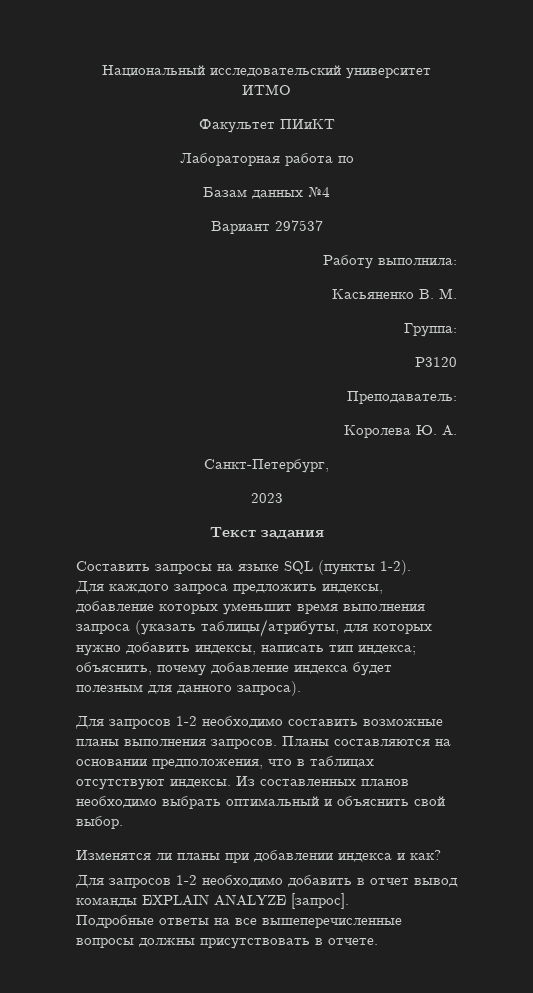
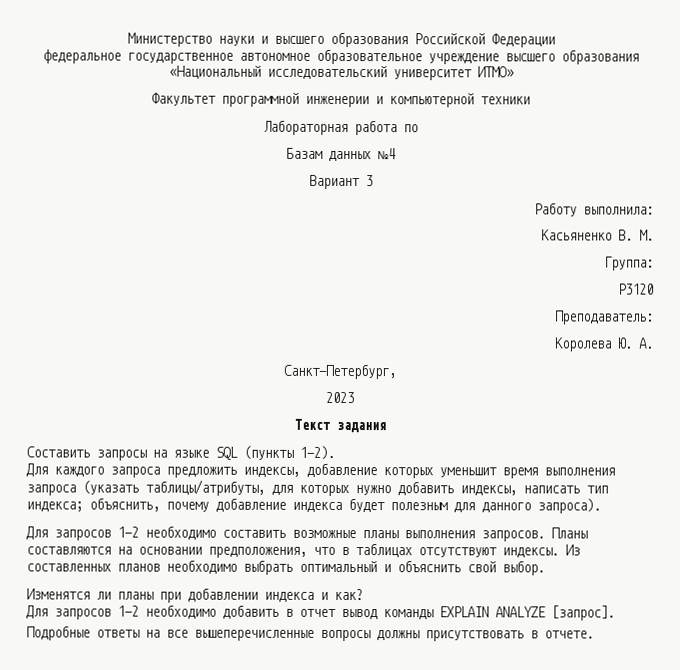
[102,65,205,77] Национальный -> [126,31,555,48] [42,48,639,65] [168,65,261,79] Министерство науки и высшего образования Российской Федерации // федеральное государственное автономное образовательное учреждение высшего образования «Национальный
[242,84,291,95] ИТМО -> [476,66,514,78] ИТМО»
[279,119,335,129] ПИиКТ -> [221,92,530,108] программной инженерии и компьютерной техники
[274,220,323,231] 297537 -> [364,175,373,187] 3

